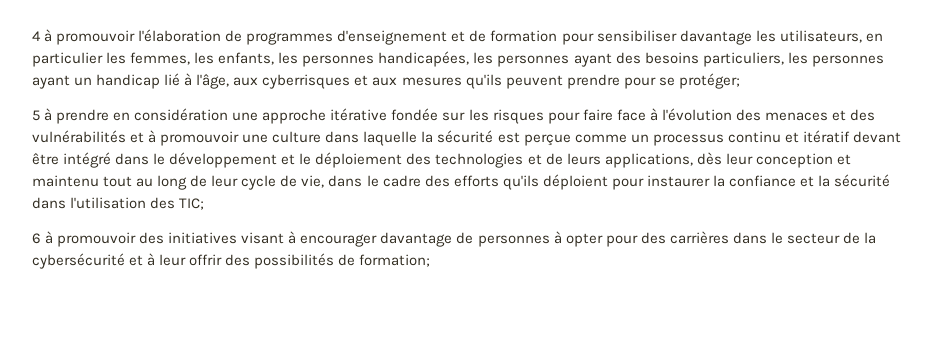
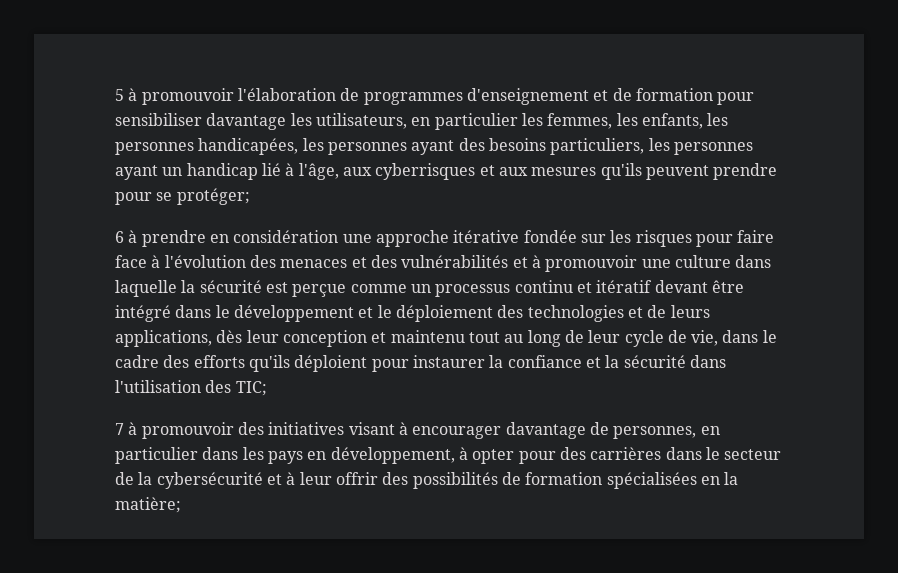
[32,31,41,41] 4 -> [115,89,124,101] 5
[32,110,40,121] 5 -> [115,231,124,243] 6
[32,233,41,244] 6 -> [115,423,124,435] 7
[477,235,550,247] personnes -> [613,426,720,439] [115,447,455,464] personnes, en particulier dans les pays en développement,
[359,254,431,267] formation; -> [525,472,739,489] [115,497,181,513] formation spécialisées en la matière;

